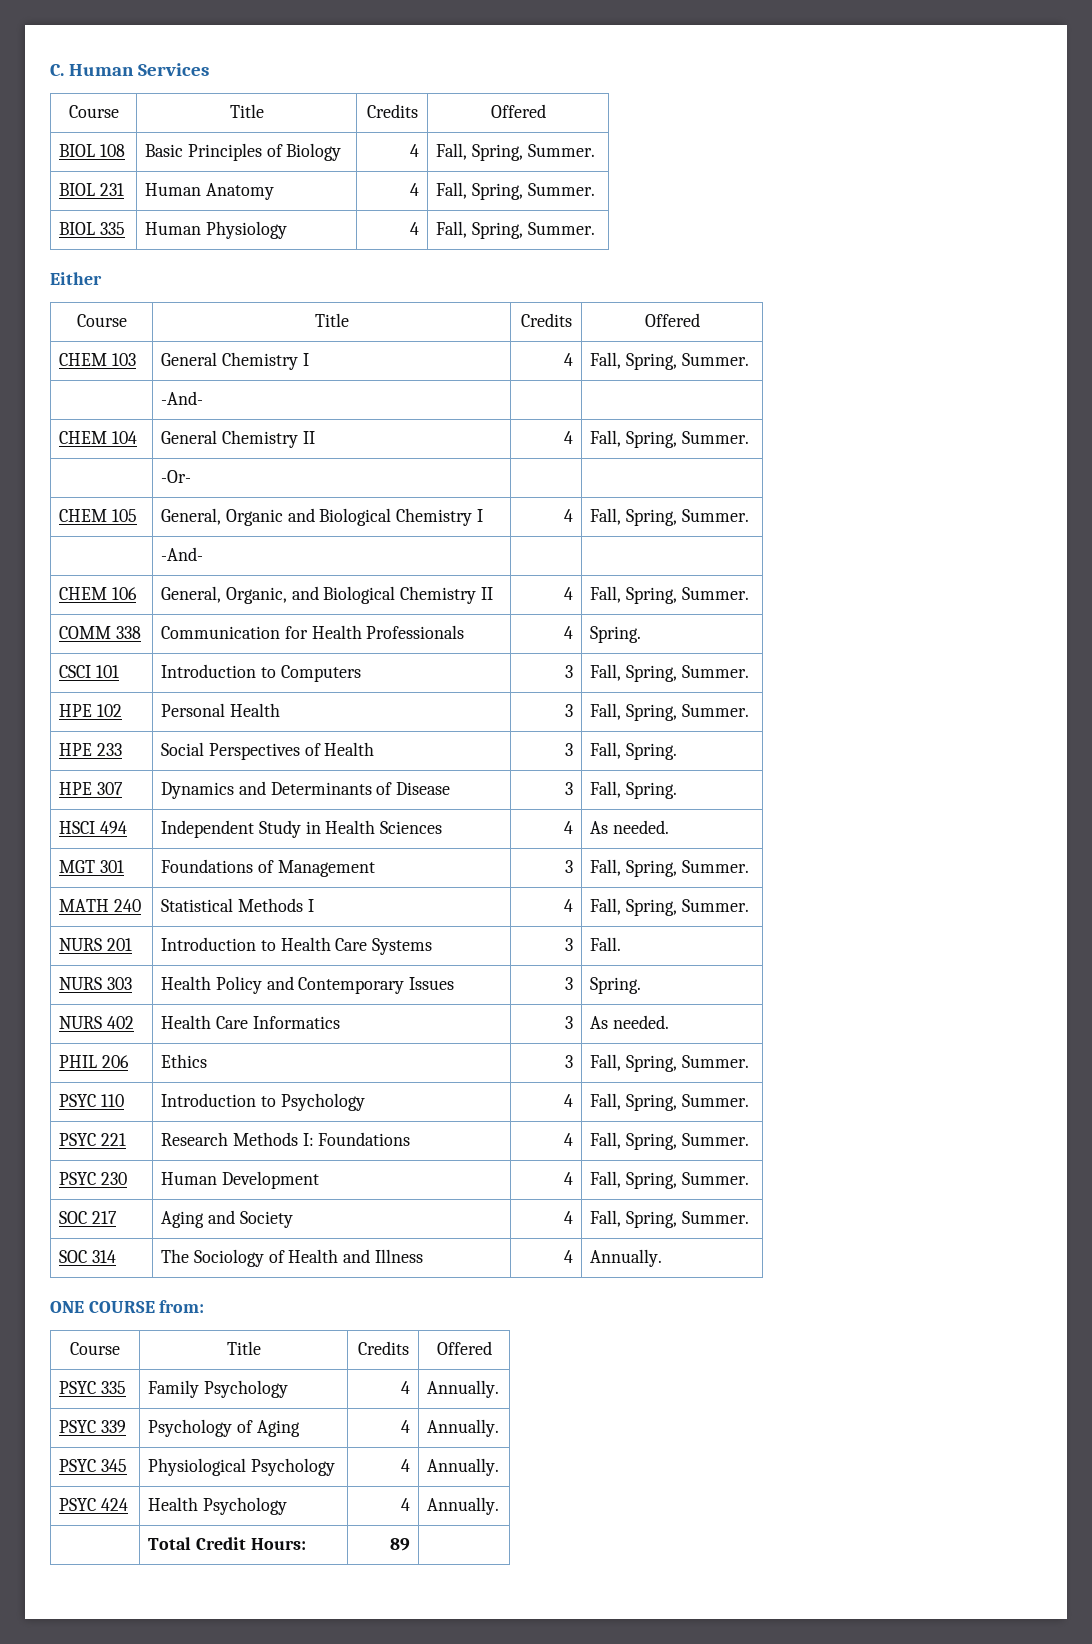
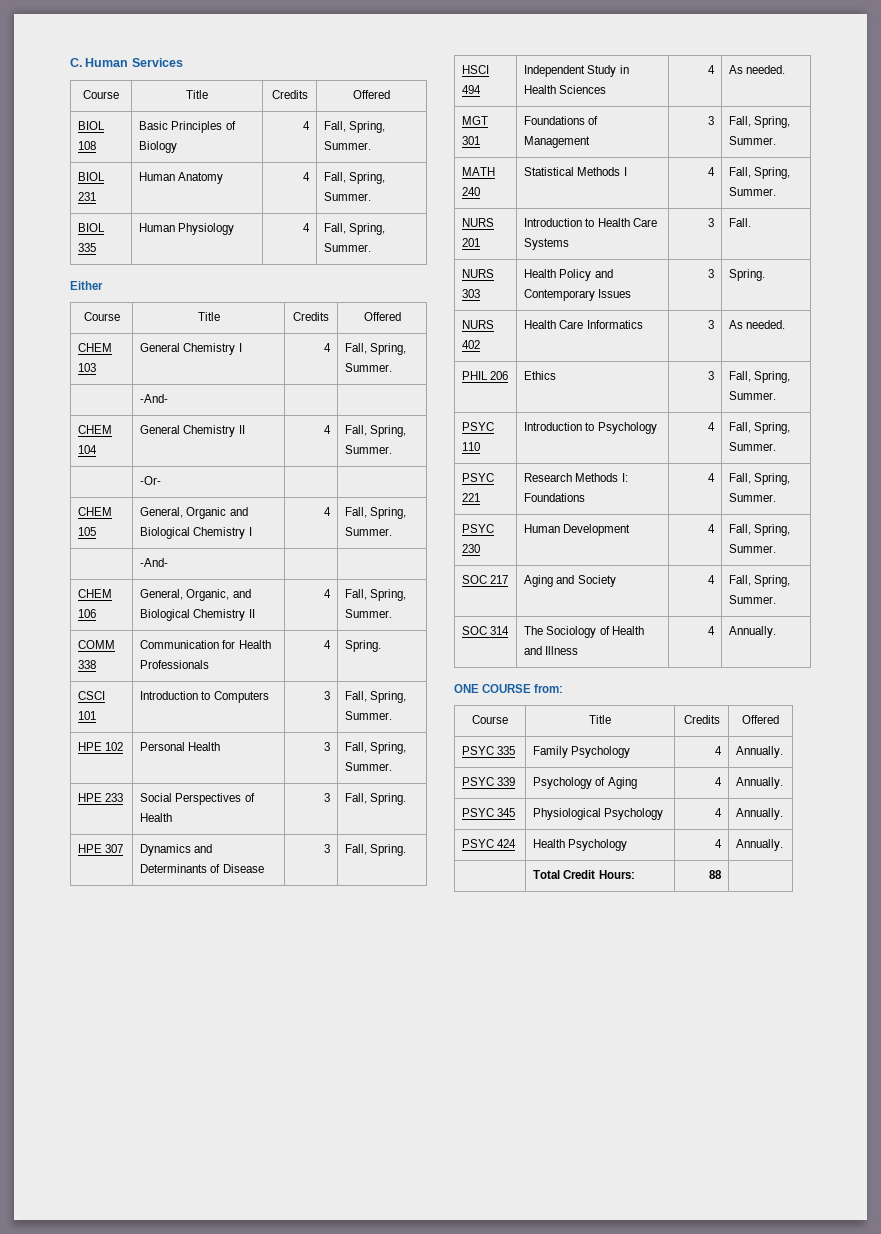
[389,1538,410,1551] 89 -> [708,870,722,879] 88

